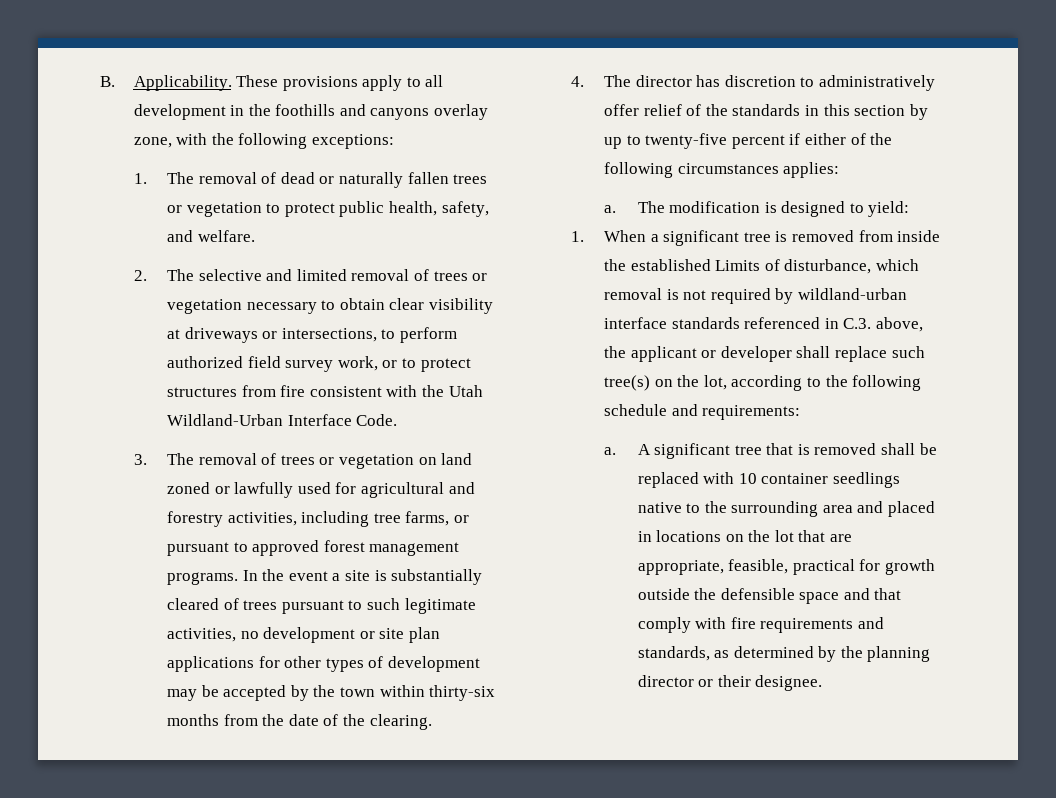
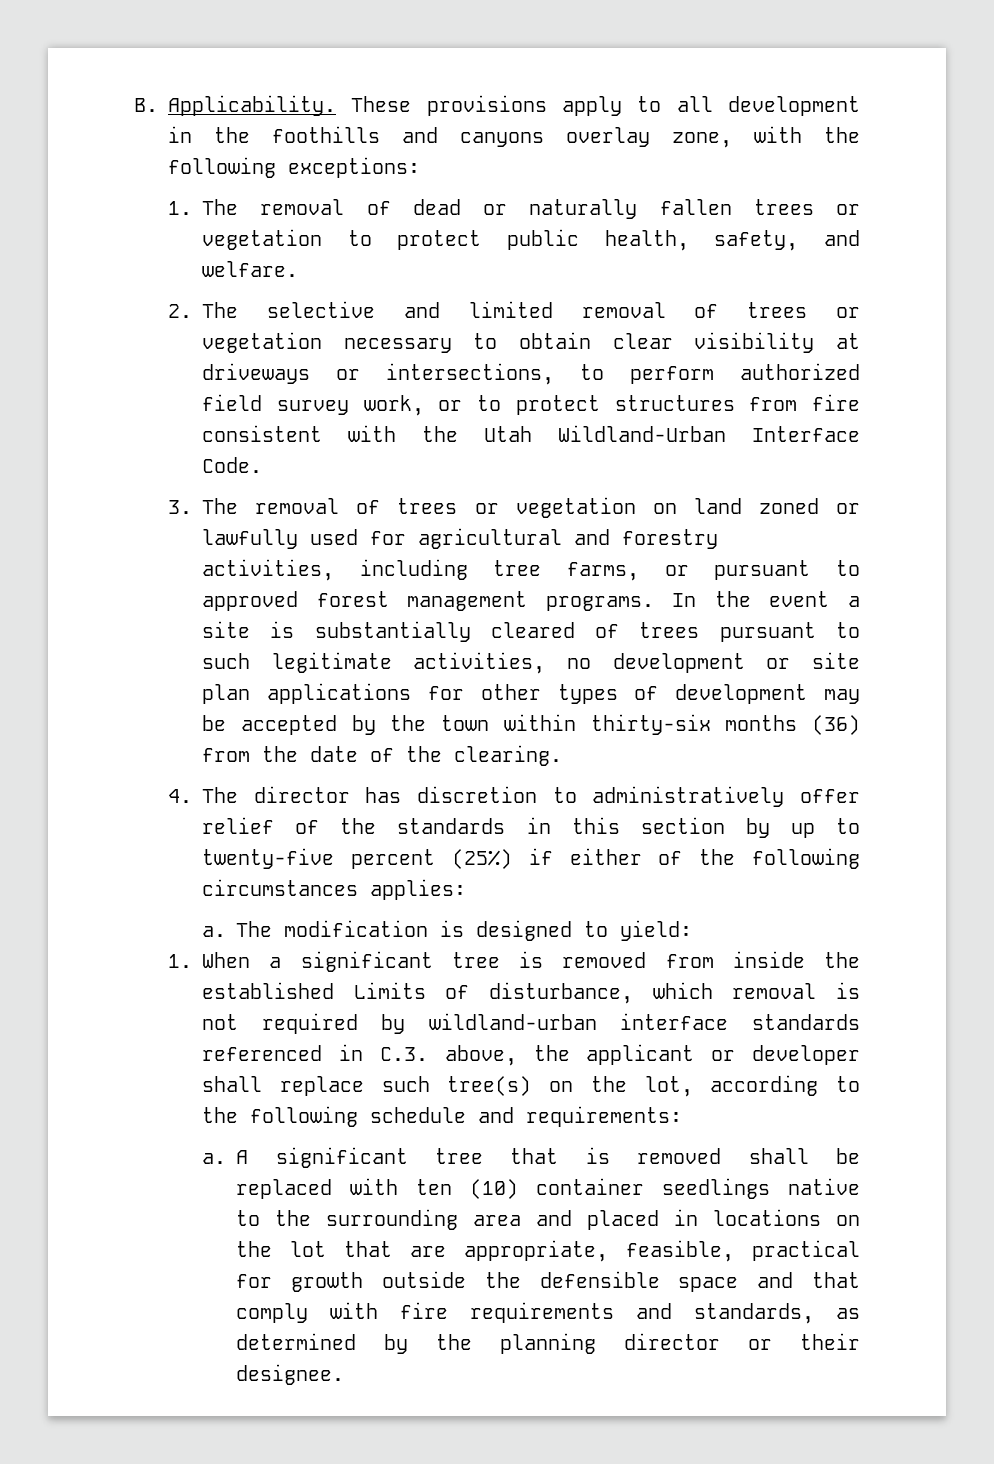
(219, 720) none -> [812,715,860,735] (36)
(785, 142) none -> [451,849,512,869] (25%)
[738,473,757,484] 10 -> [416,1179,519,1199] ten (10)

